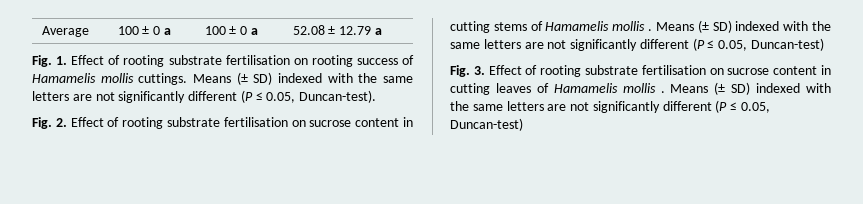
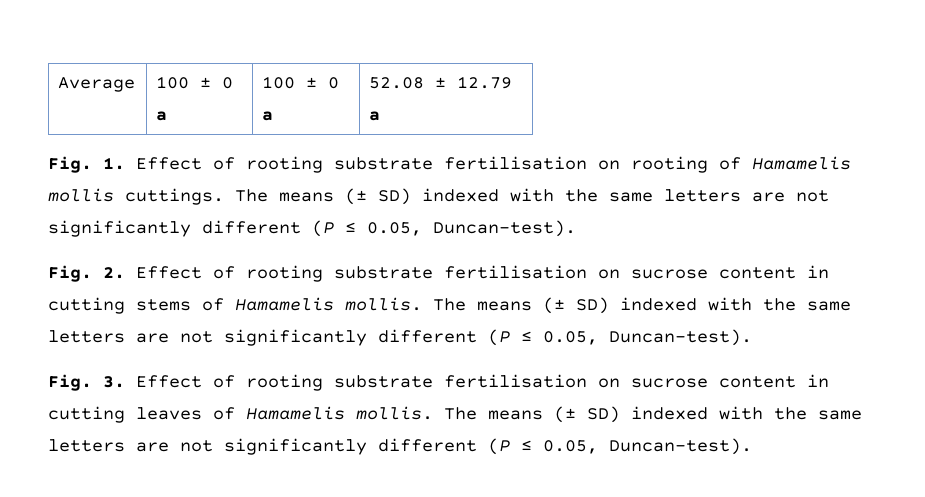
[356,58,398,65] success -> (708, 164) none
[193,74,231,83] Means -> [235,189,334,202] The means
[612,21,694,31] mollis . Means -> [345,297,532,311] mollis. The means
[751,38,825,51] Duncan-test) -> [609,329,752,346] Duncan-test).
[622,83,709,93] mollis . Means -> [356,406,543,420] mollis. The means
[450,118,523,131] Duncan-test) -> [609,438,752,455] Duncan-test).

